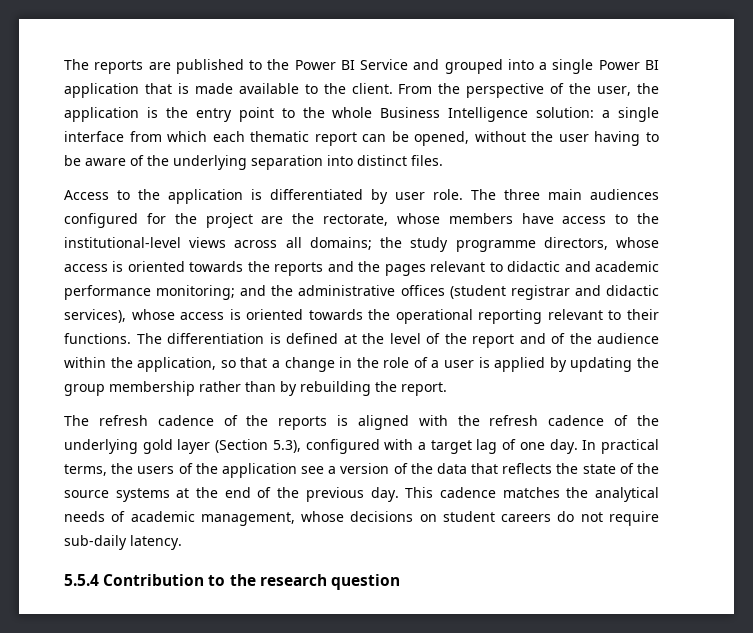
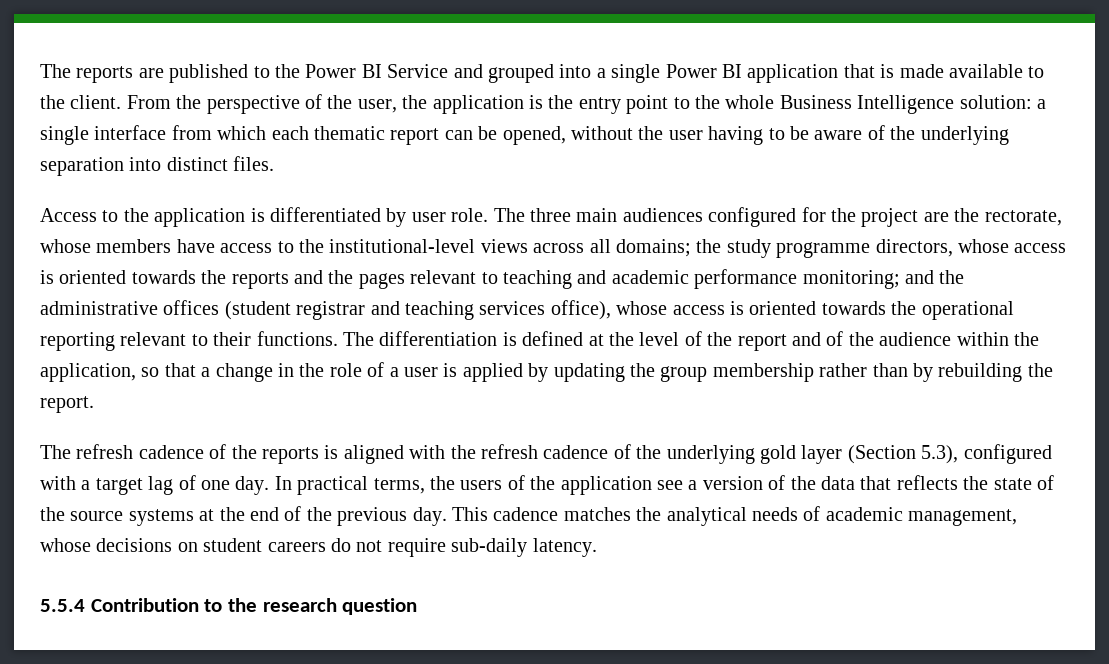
[507,261,561,272] didactic -> [502,270,572,289] teaching
[605,285,659,296] [64,309,126,323] didactic services), -> [404,300,611,320] teaching services office),

